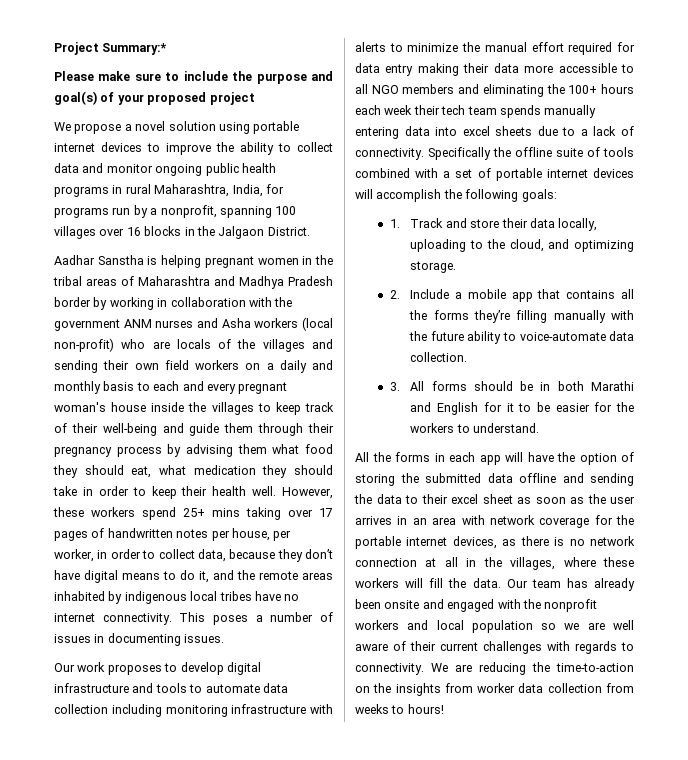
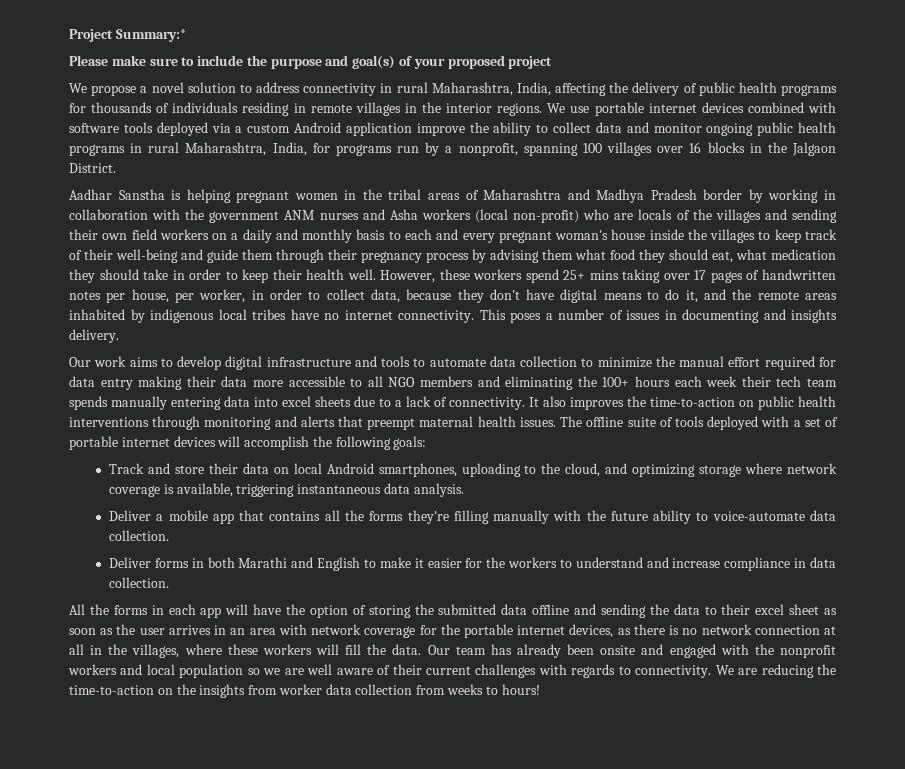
[218,121,300,134] [54,142,160,152] using portable internet devices to -> [239,82,837,96] [69,102,836,116] [69,122,412,136] to address connectivity in rural Maharashtra, India, affecting the delivery of public health programs for thousands of individuals residing in remote villages in the interior regions. We use portable internet devices combined with software tools deployed via a custom Android application
[184,634,225,643] issues. -> [763,309,837,323] [69,329,119,343] and insights delivery.
[107,664,162,675] proposes -> [129,357,158,367] aims
[111,704,333,717] [355,42,386,52] including monitoring infrastructure with alerts -> (578, 361) none
[428,147,511,160] Specifically the -> [529,396,836,410] [69,416,583,430] It also improves the time-to-action on public health interventions through monitoring and alerts that preempt maternal health issues. The
[355,168,410,178] combined -> [707,416,759,430] deployed
[389,219,400,228] 1. -> (427, 443) none
[558,218,598,231] locally, -> [273,463,457,477] on local Android smartphones,
[410,261,457,273] [389,289,450,299] storage. // 2. Include -> [699,463,837,477] [109,483,464,497] [109,510,152,521] storage where network coverage is available, triggering instantaneous data analysis. // Deliver
[389,381,534,391] 3. All forms should be -> [109,557,189,568] Deliver forms
[483,402,550,412] for it to be -> [363,557,424,568] to make it
[473,423,540,433] understand. -> [575,557,836,571] [109,577,170,588] understand and increase compliance in data collection.

